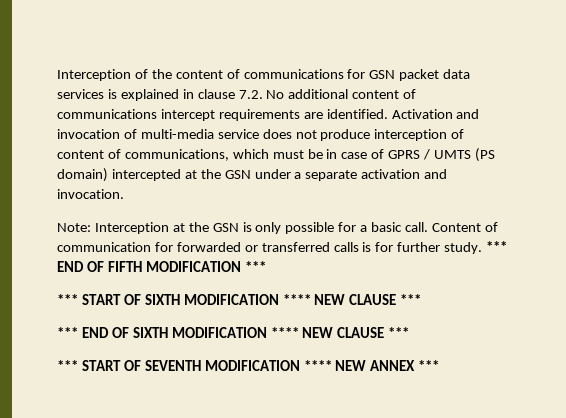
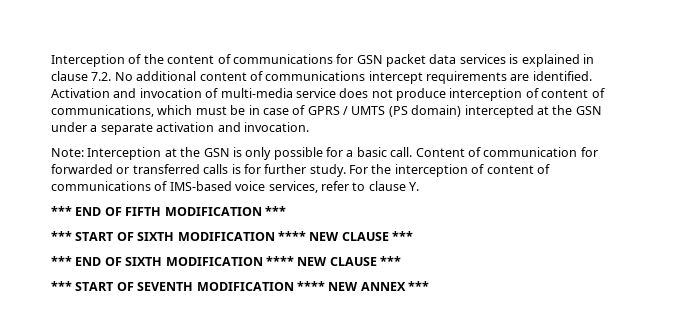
(483, 248) none -> [349,164,550,177] [51,181,419,193] For the interception of content of communications of IMS-based voice services, refer to clause Y. //

